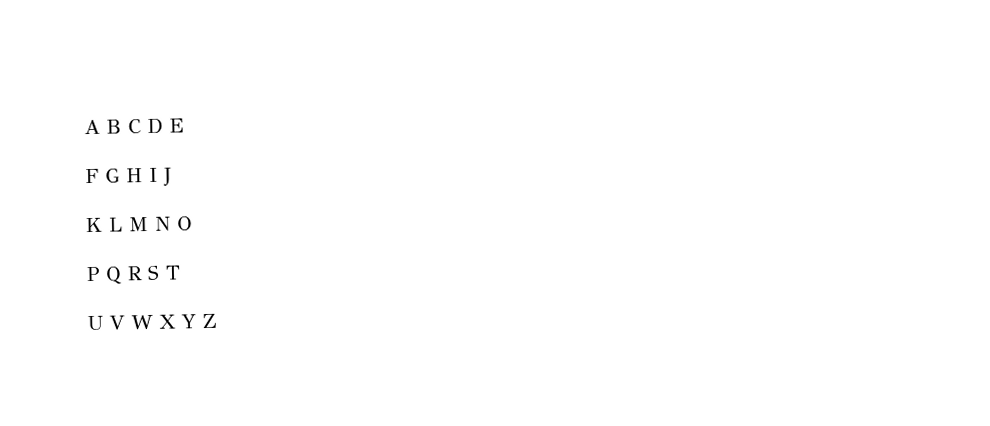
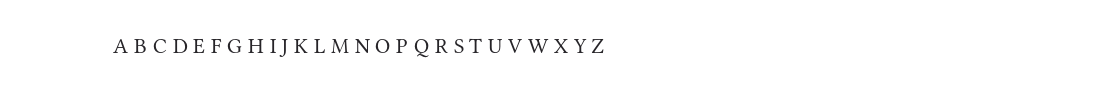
(184, 125) // -> (206, 46) none
(172, 177) // -> (289, 48) none
(193, 223) // -> (391, 46) none
(181, 272) // -> (483, 45) none

